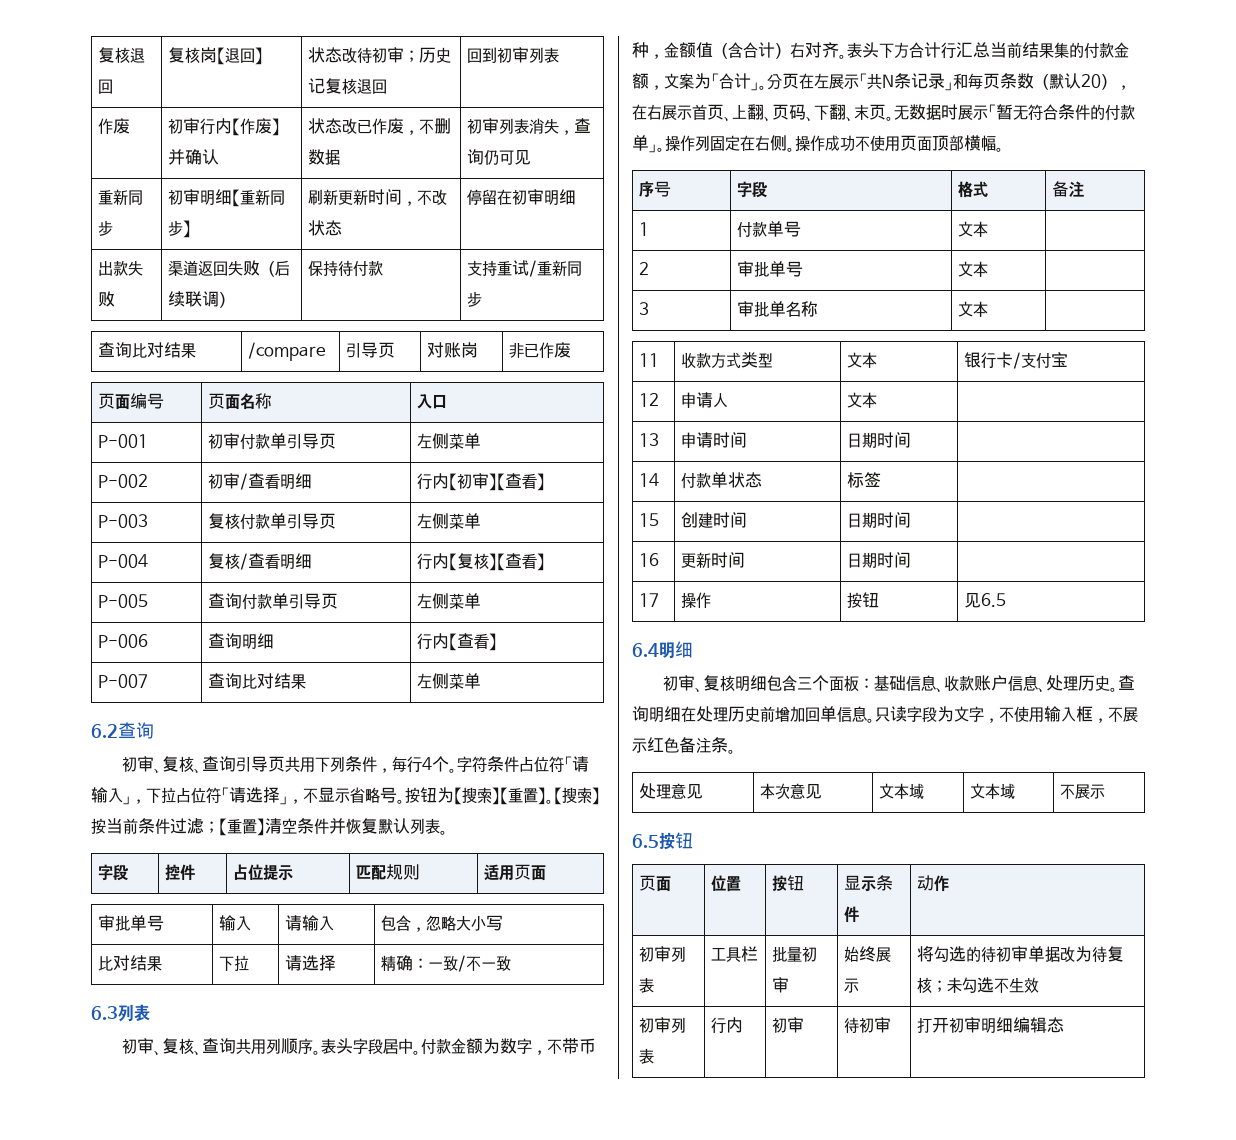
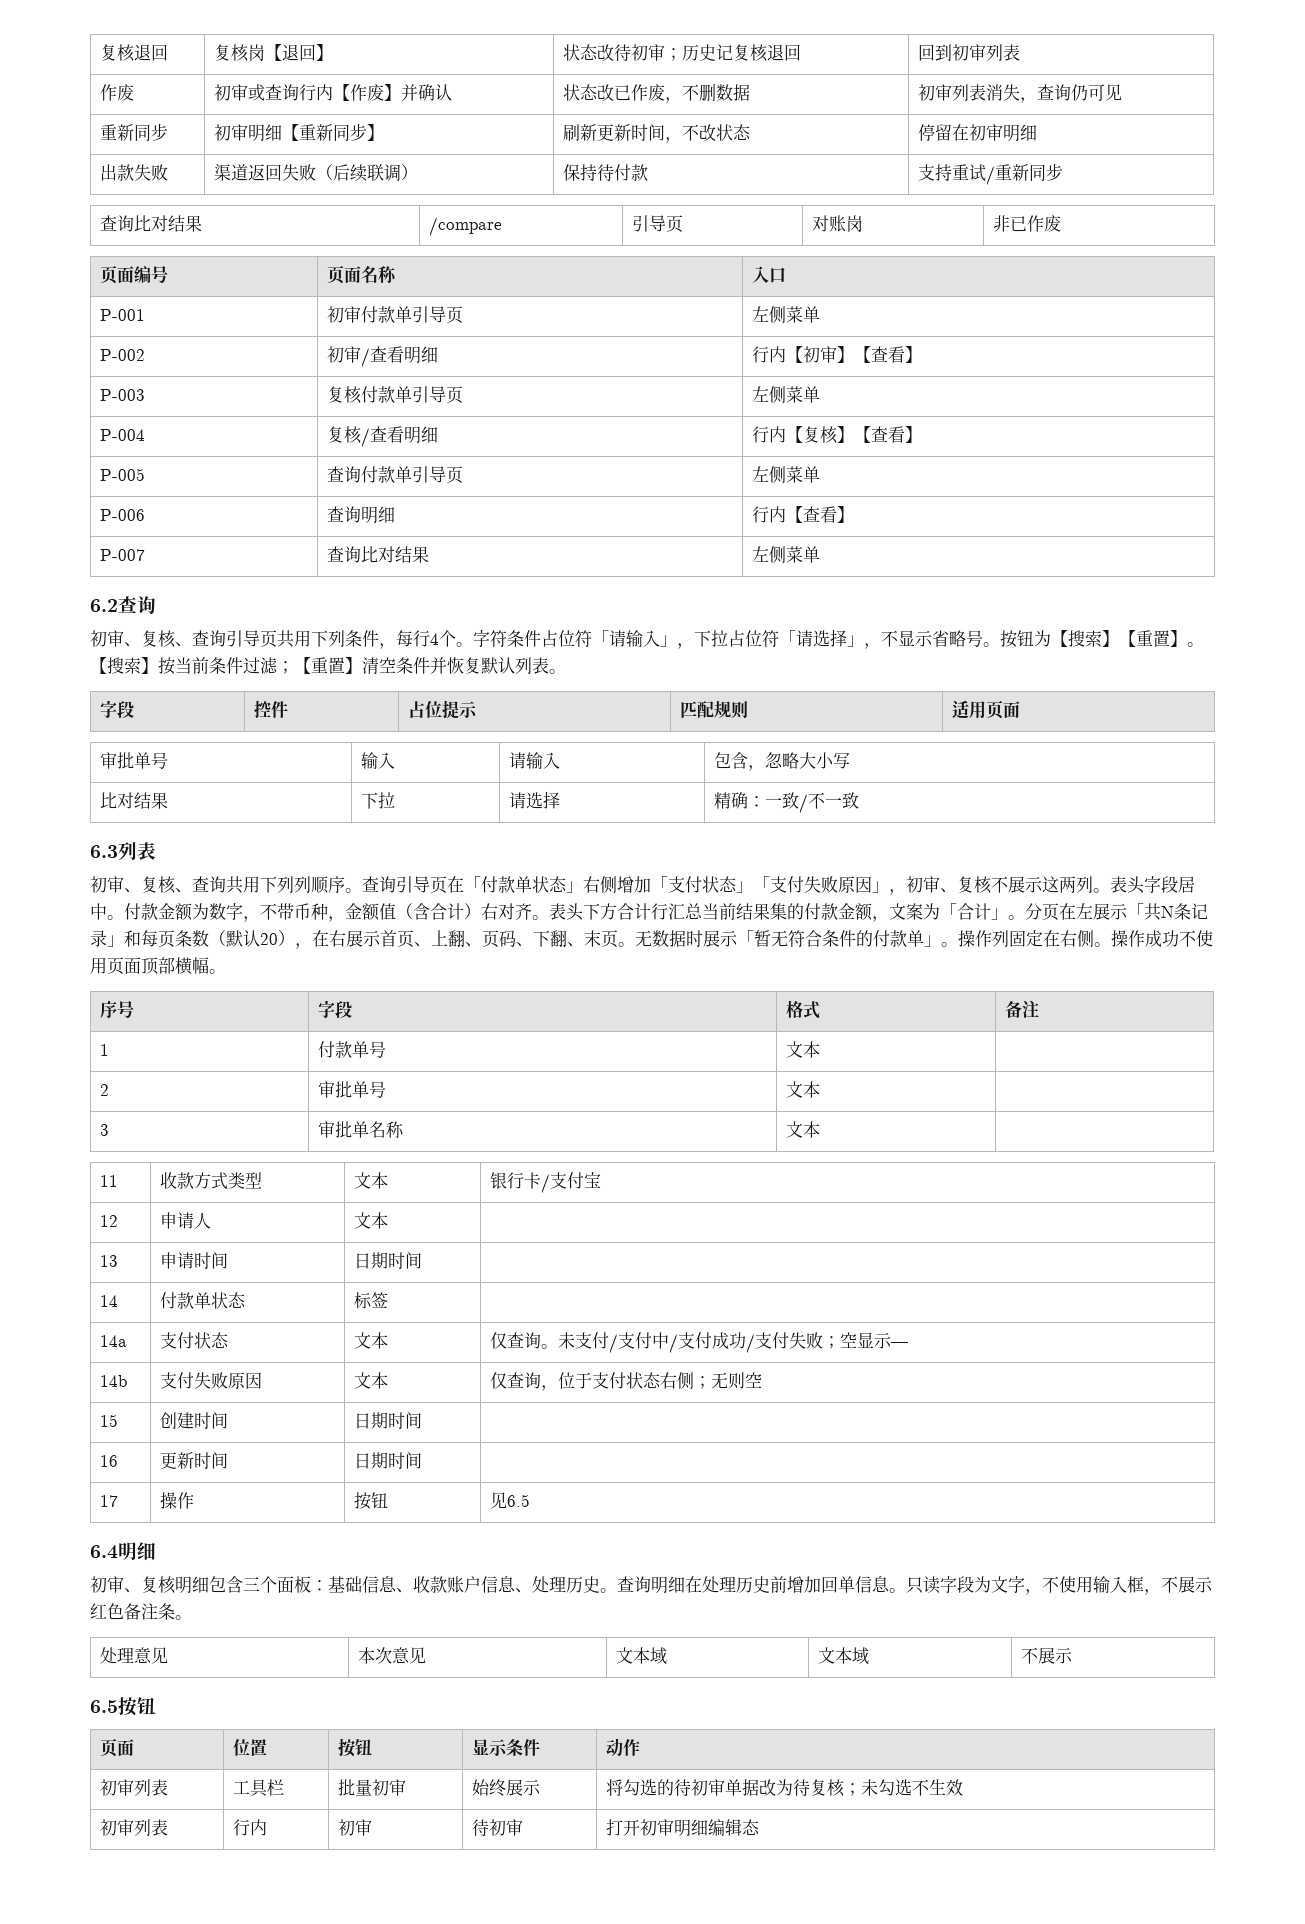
(201, 126) none -> [247,84,299,101] 或查询
(267, 1046) none -> [260,876,294,893] 下列
(322, 1052) none -> [362,876,1110,895] 查询引导页在「付款单状态」右侧增加「支付状态」「支付失败原因」，初审、复核不展示这两列。
(882, 479) none -> [99,1335,127,1347] [159,1332,229,1349] [353,1332,388,1349] [489,1332,908,1353] [99,1375,127,1387] [159,1372,262,1389] [353,1372,388,1389] [489,1372,762,1391] // 14a | 支付状态 | 文本 | 仅查询。未支付/支付中/支付成功/支付失败；空显示— // 14b | 支付失败原因 | 文本 | 仅查询，位于支付状态右侧；无则空

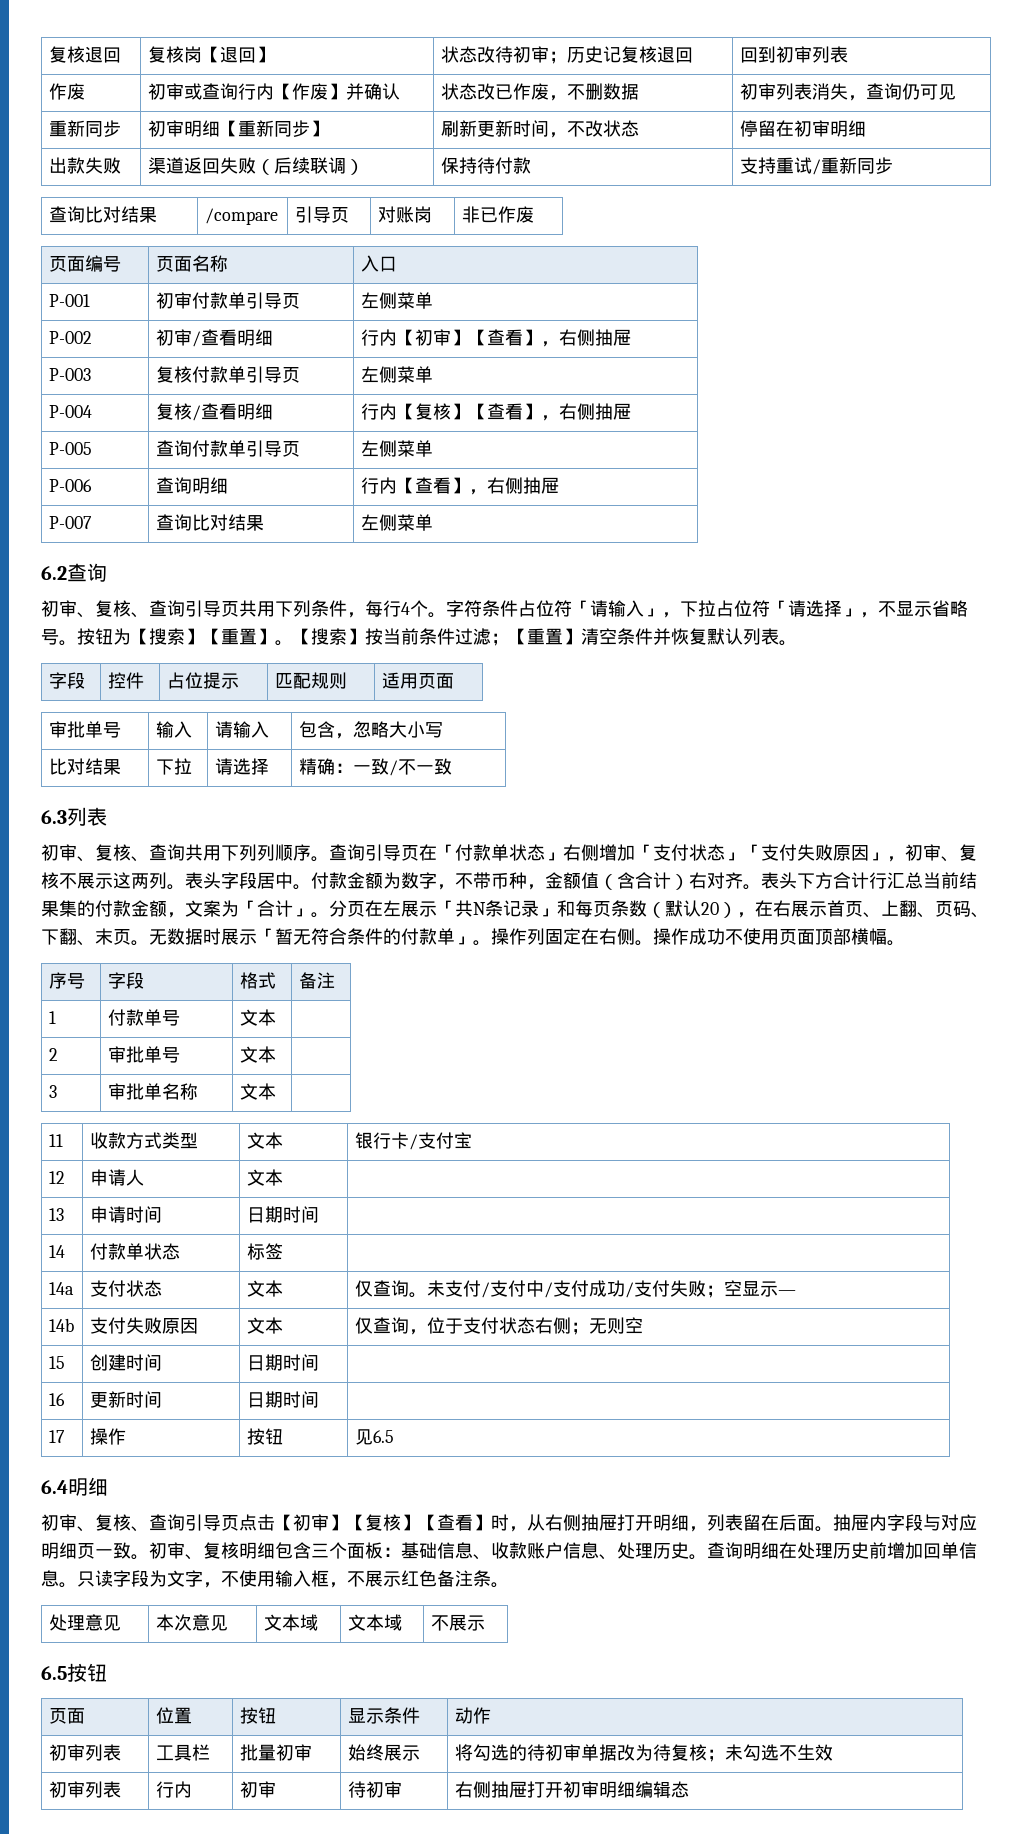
(922, 354) none -> [540,329,631,347] ，右侧抽屉
(922, 434) none -> [540,403,631,421] ，右侧抽屉
(854, 514) none -> [468,477,559,495] ，右侧抽屉
(176, 1585) none -> [131,1514,977,1532] [41,1542,239,1560] 、查询引导页点击【初审】【复核】【查看】时，从右侧抽屉打开明细，列表留在后面。抽屉内字段与对应明细页一致。初审、复核
(523, 1827) none -> [454,1781,527,1798] 右侧抽屉

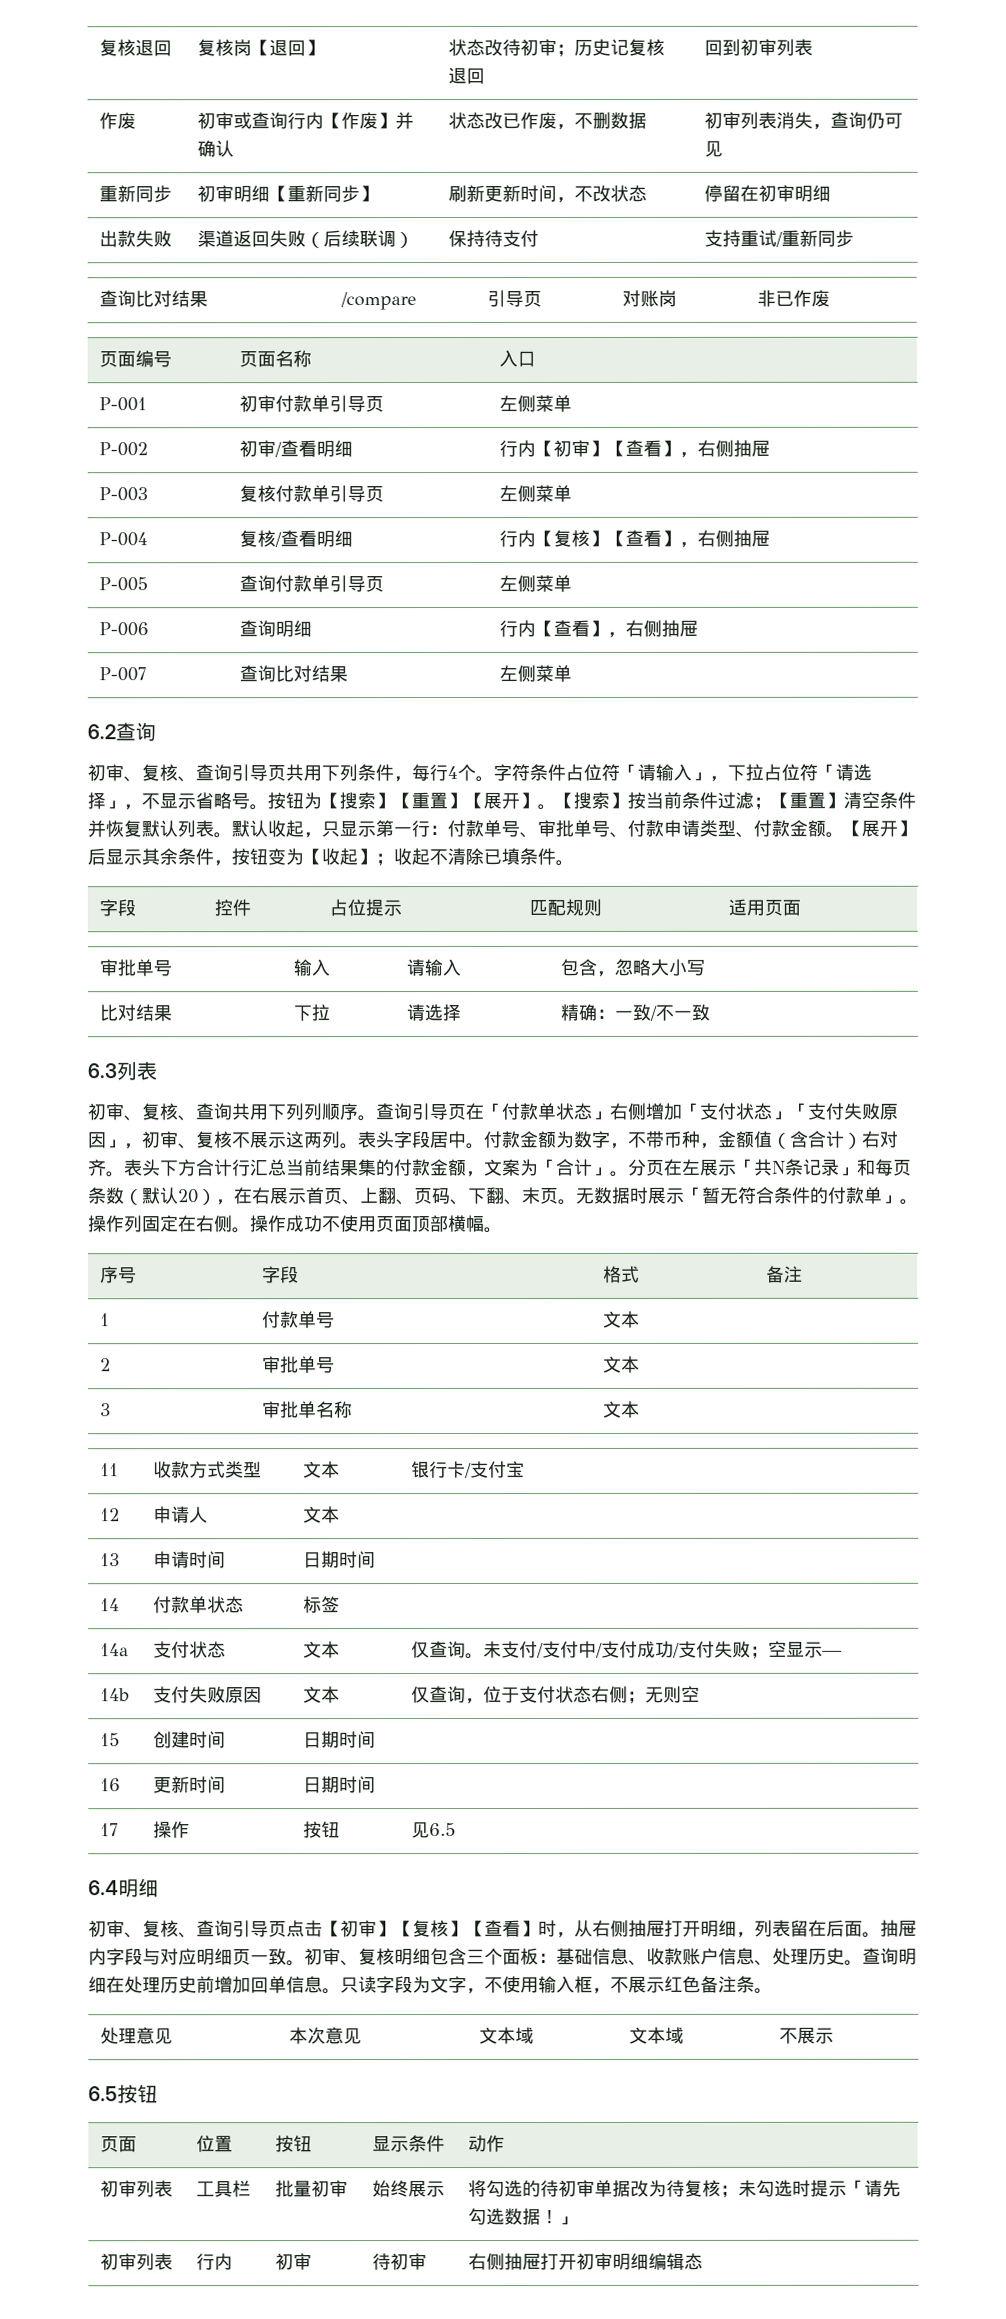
[494,157,531,174] 付款 -> [501,229,539,248] 支付
(275, 636) none -> [465,791,538,810] 【展开】
(797, 643) none -> [231,819,916,839] [87,847,574,867] 默认收起，只显示第一行：付款单号、审批单号、付款申请类型、付款金额。【展开】后显示其余条件，按钮变为【收起】；收起不清除已填条件。
[778,1744,833,1761] 不生效 -> [791,2179,901,2197] [467,2207,577,2226] 时提示「请先勾选数据！」

